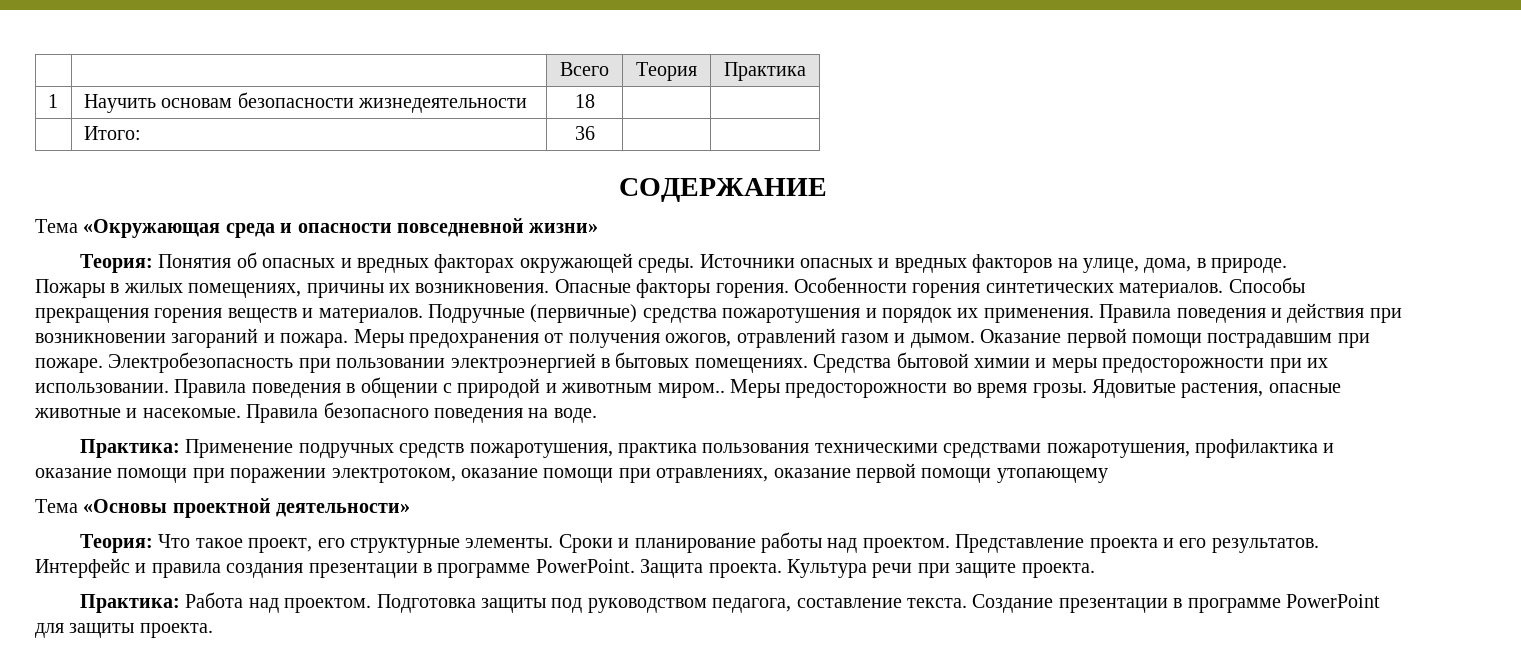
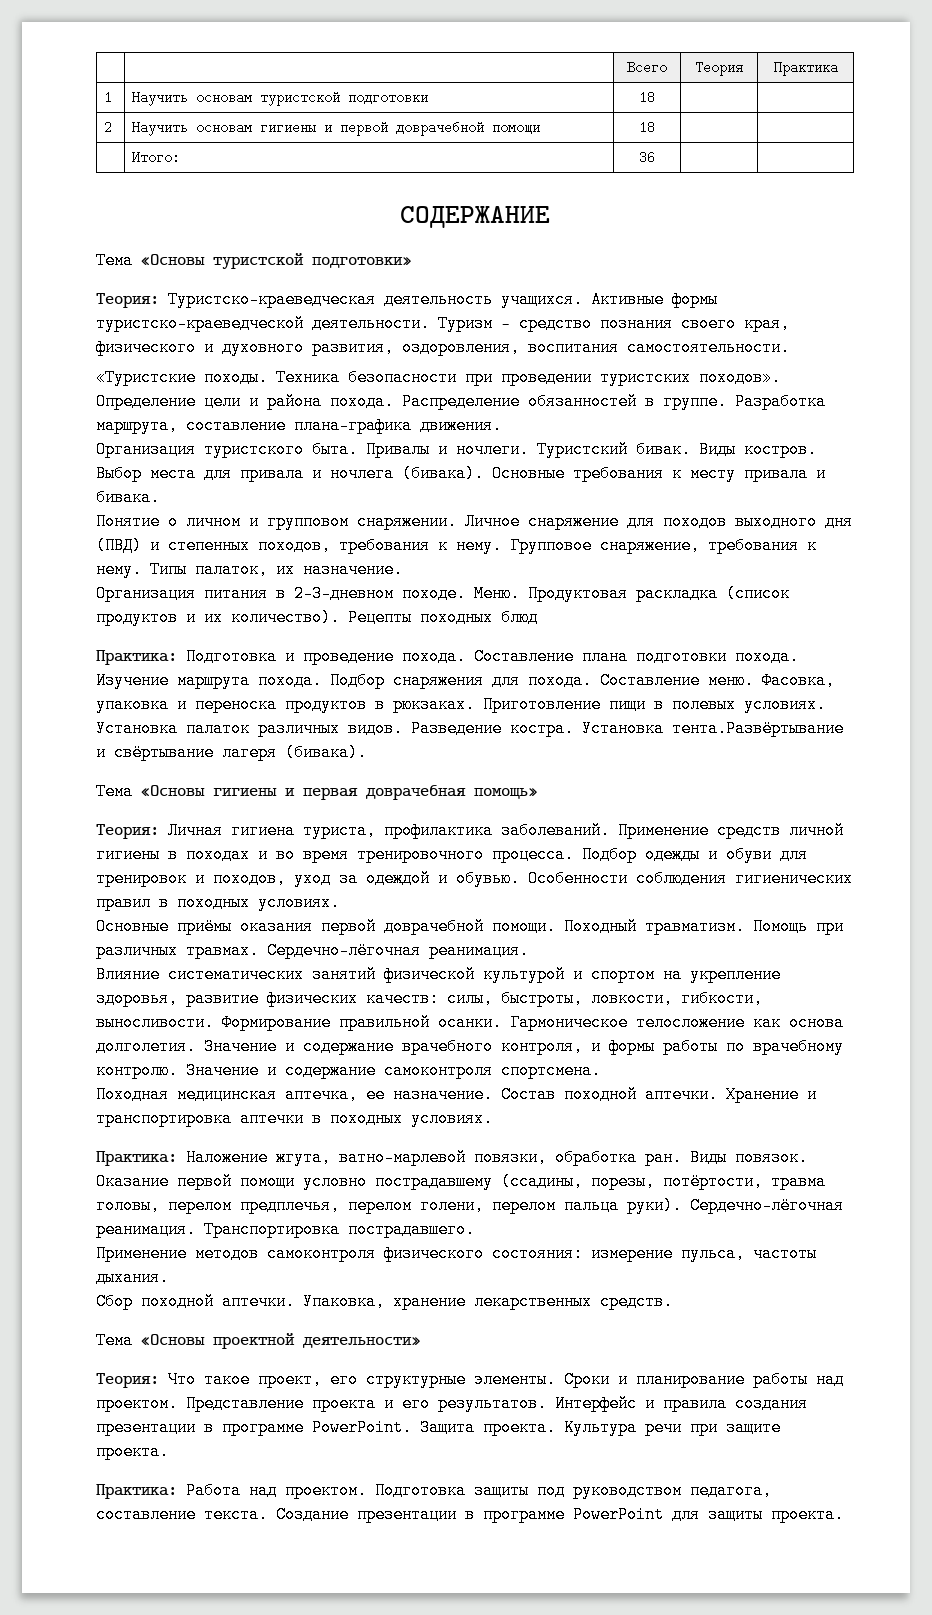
[237,92,528,113] безопасности жизнедеятельности -> [259,89,428,106] [639,91,655,104] [103,121,112,134] [131,119,540,136] туристской подготовки | 18 | | // 2 | Научить основам гигиены и первой доврачебной помощи
[83,218,599,238] [79,252,1288,273] [35,277,1305,298] [35,303,1402,323] [35,328,1370,348] [35,352,1328,373] [35,377,1341,398] [34,402,597,423] [79,439,1335,458] [35,463,1108,483] «Окружающая среда и опасности повседневной жизни» // Теория: Понятия об опасных и вредных факторах окружающей среды. Источники опасных и вредных факторов на улице, дома, в природе. // Пожары в жилых помещениях, причины их возникновения. Опасные факторы горения. Особенности горения синтетических материалов. Способы прекращения горения веществ и материалов. Подручные (первичные) средства пожаротушения и порядок их применения. Правила поведения и действия при возникновении загораний и пожара. Меры предохранения от получения ожогов, отравлений газом и дымом. Оказание первой помощи пострадавшим при пожаре. Электробезопасность при пользовании электроэнергией в бытовых помещениях. Средства бытовой химии и меры предосторожности при их использовании. Правила поведения в общении с природой и животным миром.. Меры предосторожности во время грозы. Ядовитые растения, опасные животные и насекомые. Правила безопасного поведения на воде. // Практика: Применение подручных средств пожаротушения, практика пользования техническими средствами пожаротушения, профилактика и оказание помощи при поражении электротоком, оказание помощи при отравлениях, оказание первой помощи утопающему -> [141,253,411,269] [96,291,717,308] [96,315,790,332] [96,339,790,356] [96,369,781,386] [96,393,825,410] [96,417,502,434] [96,441,817,458] [96,465,825,482] [96,489,160,506] [96,513,852,530] [96,537,816,554] [96,561,403,578] [96,585,789,602] [96,609,537,626] [96,648,799,665] [96,672,835,689] [96,696,826,713] [96,720,843,737] [96,744,367,761] [96,784,537,800] [96,822,843,839] [96,846,807,863] [96,870,852,887] [96,894,340,911] [96,918,843,935] [96,942,529,959] [96,967,780,983] [96,990,763,1007] [96,1014,843,1031] [96,1038,843,1055] [96,1062,601,1079] [96,1086,816,1103] [96,1110,493,1127] [96,1149,808,1166] [96,1173,825,1190] [96,1197,843,1214] [96,1221,475,1238] [96,1245,816,1262] [96,1269,169,1286] [96,1293,673,1310] «Основы туристской подготовки» // Теория: Туристско-краеведческая деятельность учащихся. Активные формы туристско-краеведческой деятельности. Туризм — средство познания своего края, физического и духовного развития, оздоровления, воспитания самостоятельности. // «Туристские походы. Техника безопасности при проведении туристских походов». Определение цели и района похода. Распределение обязанностей в группе. Разработка маршрута, составление плана-графика движения. // Организация туристского быта. Привалы и ночлеги. Туристский бивак. Виды костров. Выбор места для привала и ночлега (бивака). Основные требования к месту привала и бивака. // Понятие о личном и групповом снаряжении. Личное снаряжение для походов выходного дня (ПВД) и степенных походов, требования к нему. Групповое снаряжение, требования к нему. Типы палаток, их назначение. // Организация питания в 2-3-дневном походе. Меню. Продуктовая раскладка (список продуктов и их количество). Рецепты походных блюд // Практика: Подготовка и проведение похода. Составление плана подготовки похода. Изучение маршрута похода. Подбор снаряжения для похода. Составление меню. Фасовка, упаковка и переноска продуктов в рюкзаках. Приготовление пищи в полевых условиях. Установка палаток различных видов. Разведение костра. Установка тента.Развёртывание и свёртывание лагеря (бивака). // Тема «Основы гигиены и первая доврачебная помощь» // Теория: Личная гигиена туриста, профилактика заболеваний. Применение средств личной гигиены в походах и во время тренировочного процесса. Подбор одежды и обуви для тренировок и походов, уход за одеждой и обувью. Особенности соблюдения гигиенических правил в походных условиях. // Основные приёмы оказания первой доврачебной помощи. Походный травматизм. Помощь при различных травмах. Сердечно-лёгочная реанимация. // Влияние систематических занятий физической культурой и спортом на укрепление здоровья, развитие физических качеств: силы, быстроты, ловкости, гибкости, выносливости. Формирование правильной осанки. Гармоническое телосложение как основа долголетия. Значение и содержание врачебного контроля, и формы работы по врачебному контролю. Значение и содержание самоконтроля спортсмена. // Походная медицинская аптечка, ее назначение. Состав походной аптечки. Хранение и транспортировка аптечки в походных условиях. // Практика: Наложение жгута, ватно-марлевой повязки, обработка ран. Виды повязок. Оказание первой помощи условно пострадавшему (ссадины, порезы, потёртости, травма головы, перелом предплечья, перелом голени, перелом пальца руки). Сердечно-лёгочная реанимация. Транспортировка пострадавшего. // Применение методов самоконтроля физического состояния: измерение пульса, частоты дыхания. // Сбор походной аптечки. Упаковка, хранение лекарственных средств.

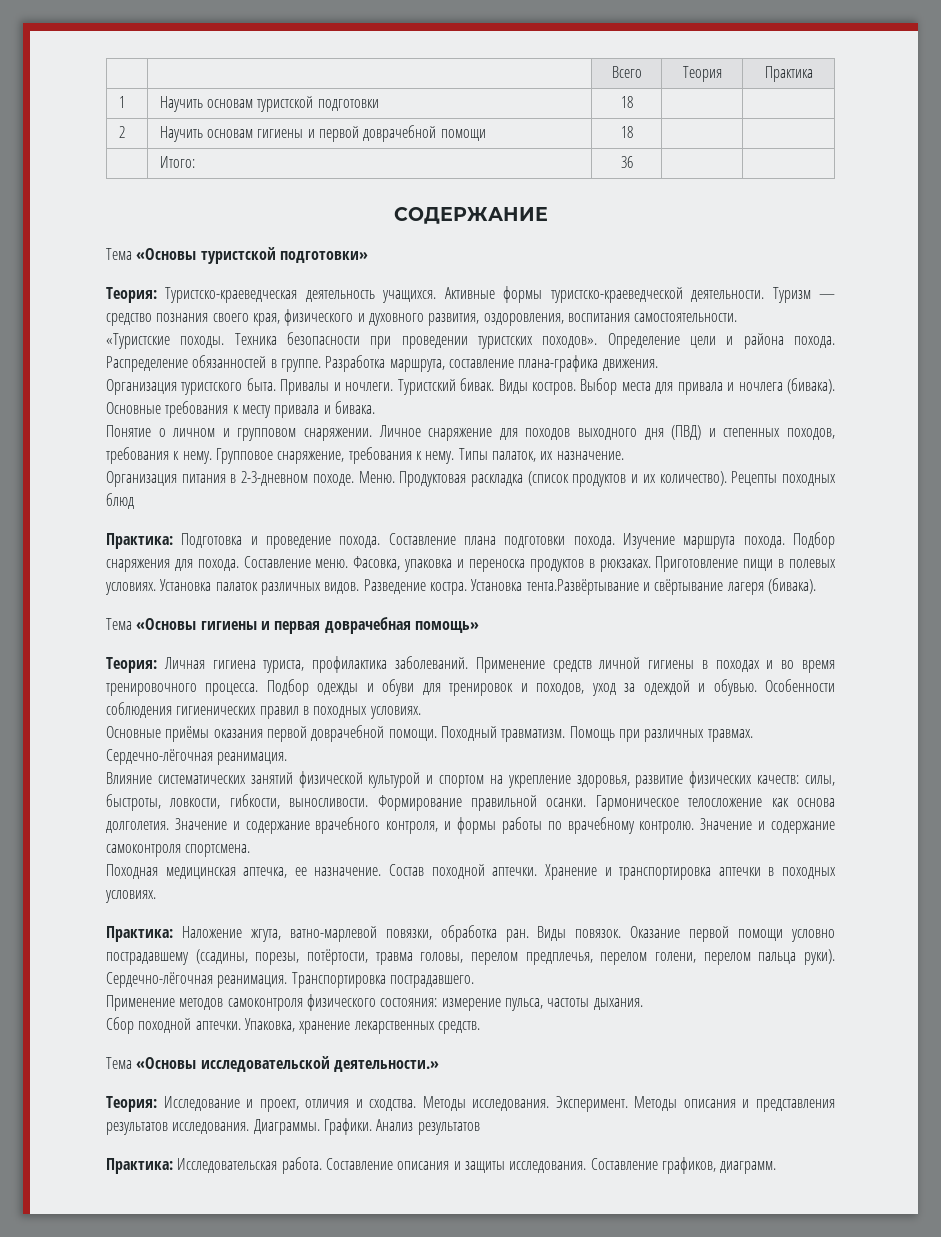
[213,1333,420,1349] [96,1371,843,1388] [96,1395,807,1412] [96,1419,780,1436] [96,1443,169,1460] [96,1482,772,1499] [96,1506,844,1523] проектной деятельности» // Теория: Что такое проект, его структурные элементы. Сроки и планирование работы над проектом. Представление проекта и его результатов. Интерфейс и правила создания презентации в программе PowerPoint. Защита проекта. Культура речи при защите проекта. // Практика: Работа над проектом. Подготовка защиты под руководством педагога, составление текста. Создание презентации в программе PowerPoint для защиты проекта. -> [200,1056,439,1072] [106,1096,836,1112] [106,1118,480,1135] [106,1157,777,1174] исследовательской деятельности.» // Теория: Исследование и проект, отличия и сходства. Методы исследования. Эксперимент. Методы описания и представления результатов исследования. Диаграммы. Графики. Анализ результатов // Практика: Исследовательская работа. Составление описания и защиты исследования. Составление графиков, диаграмм.

